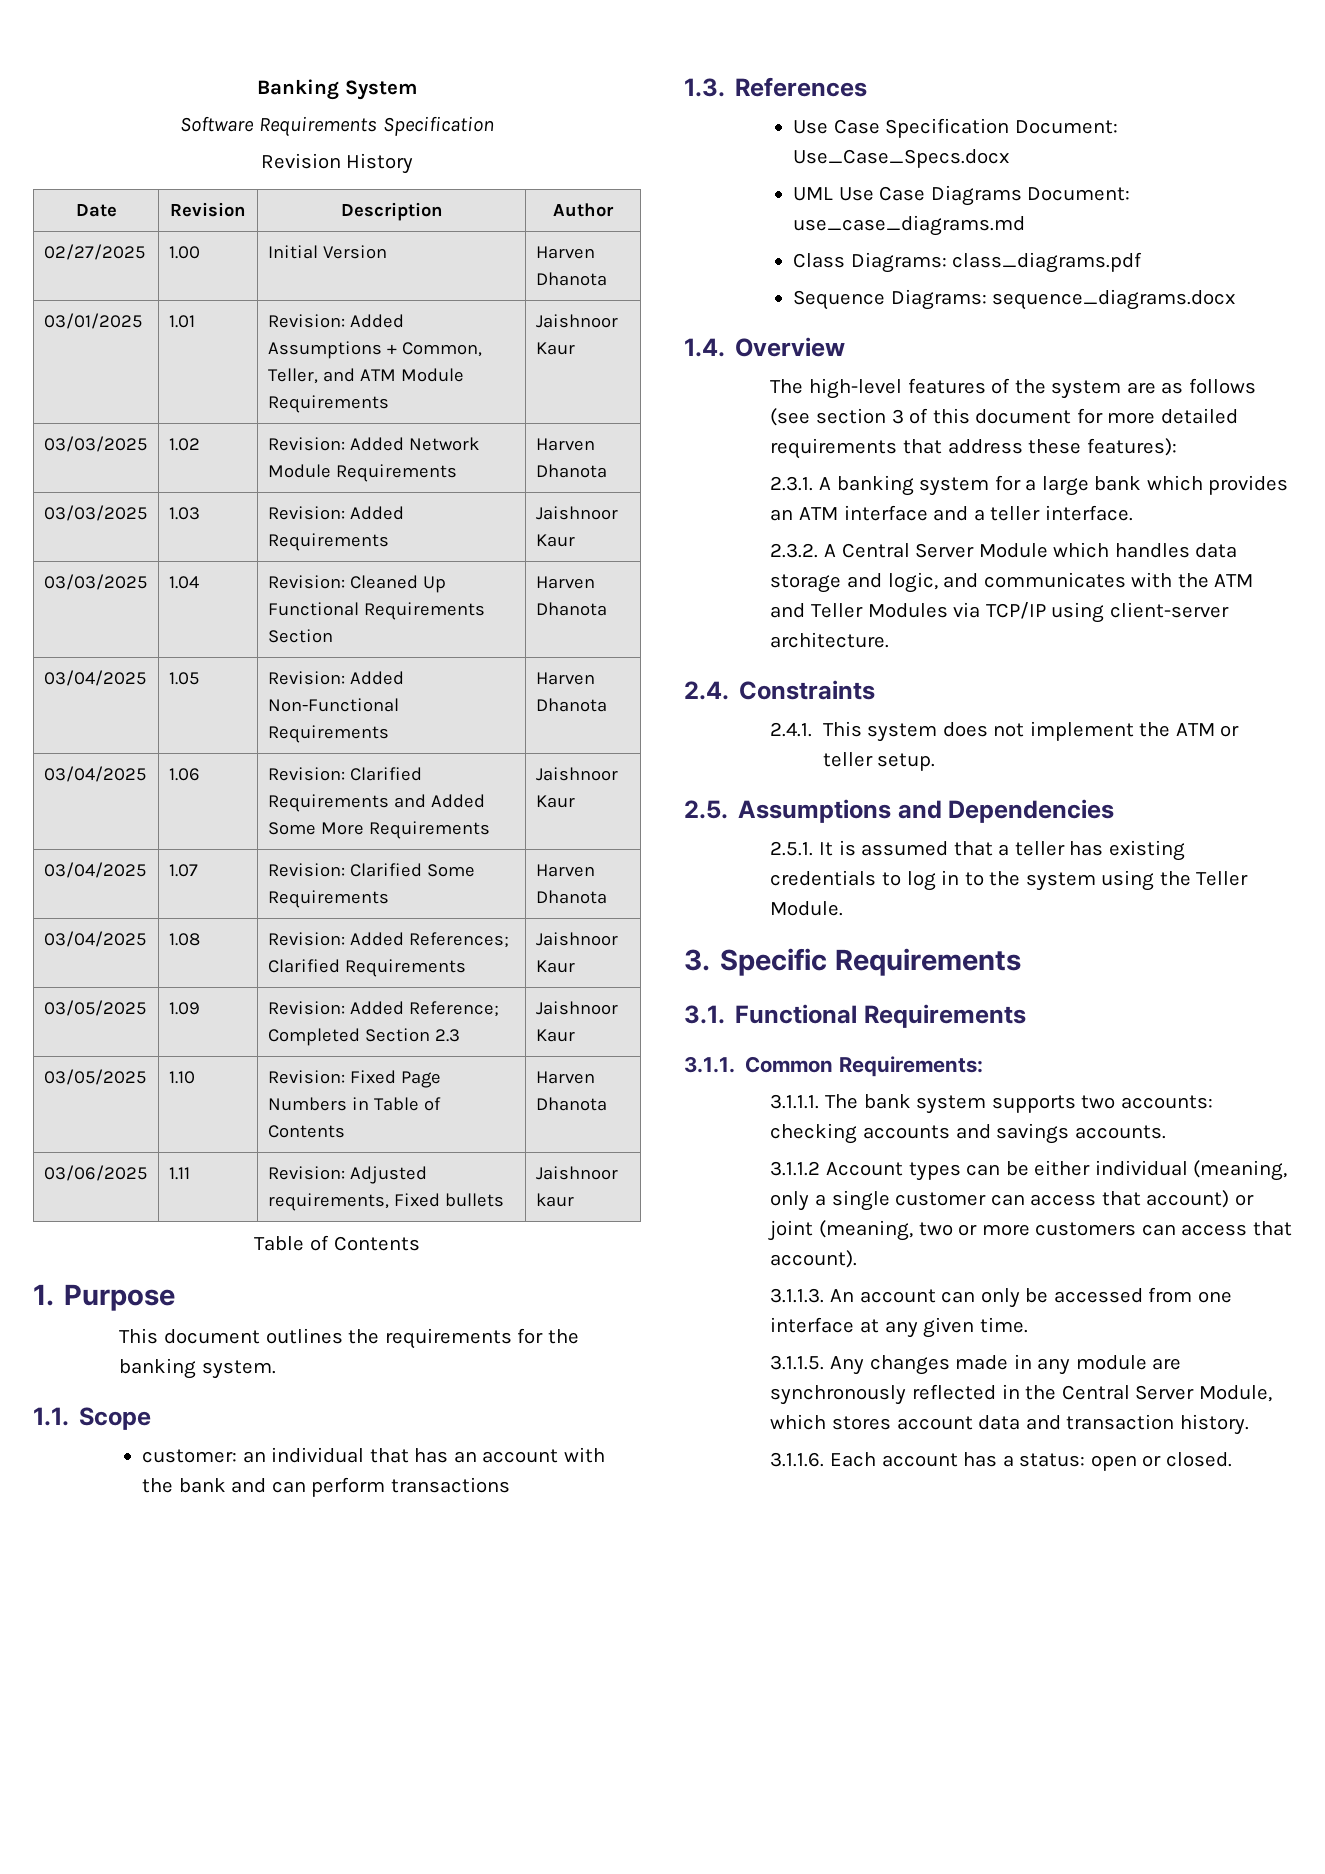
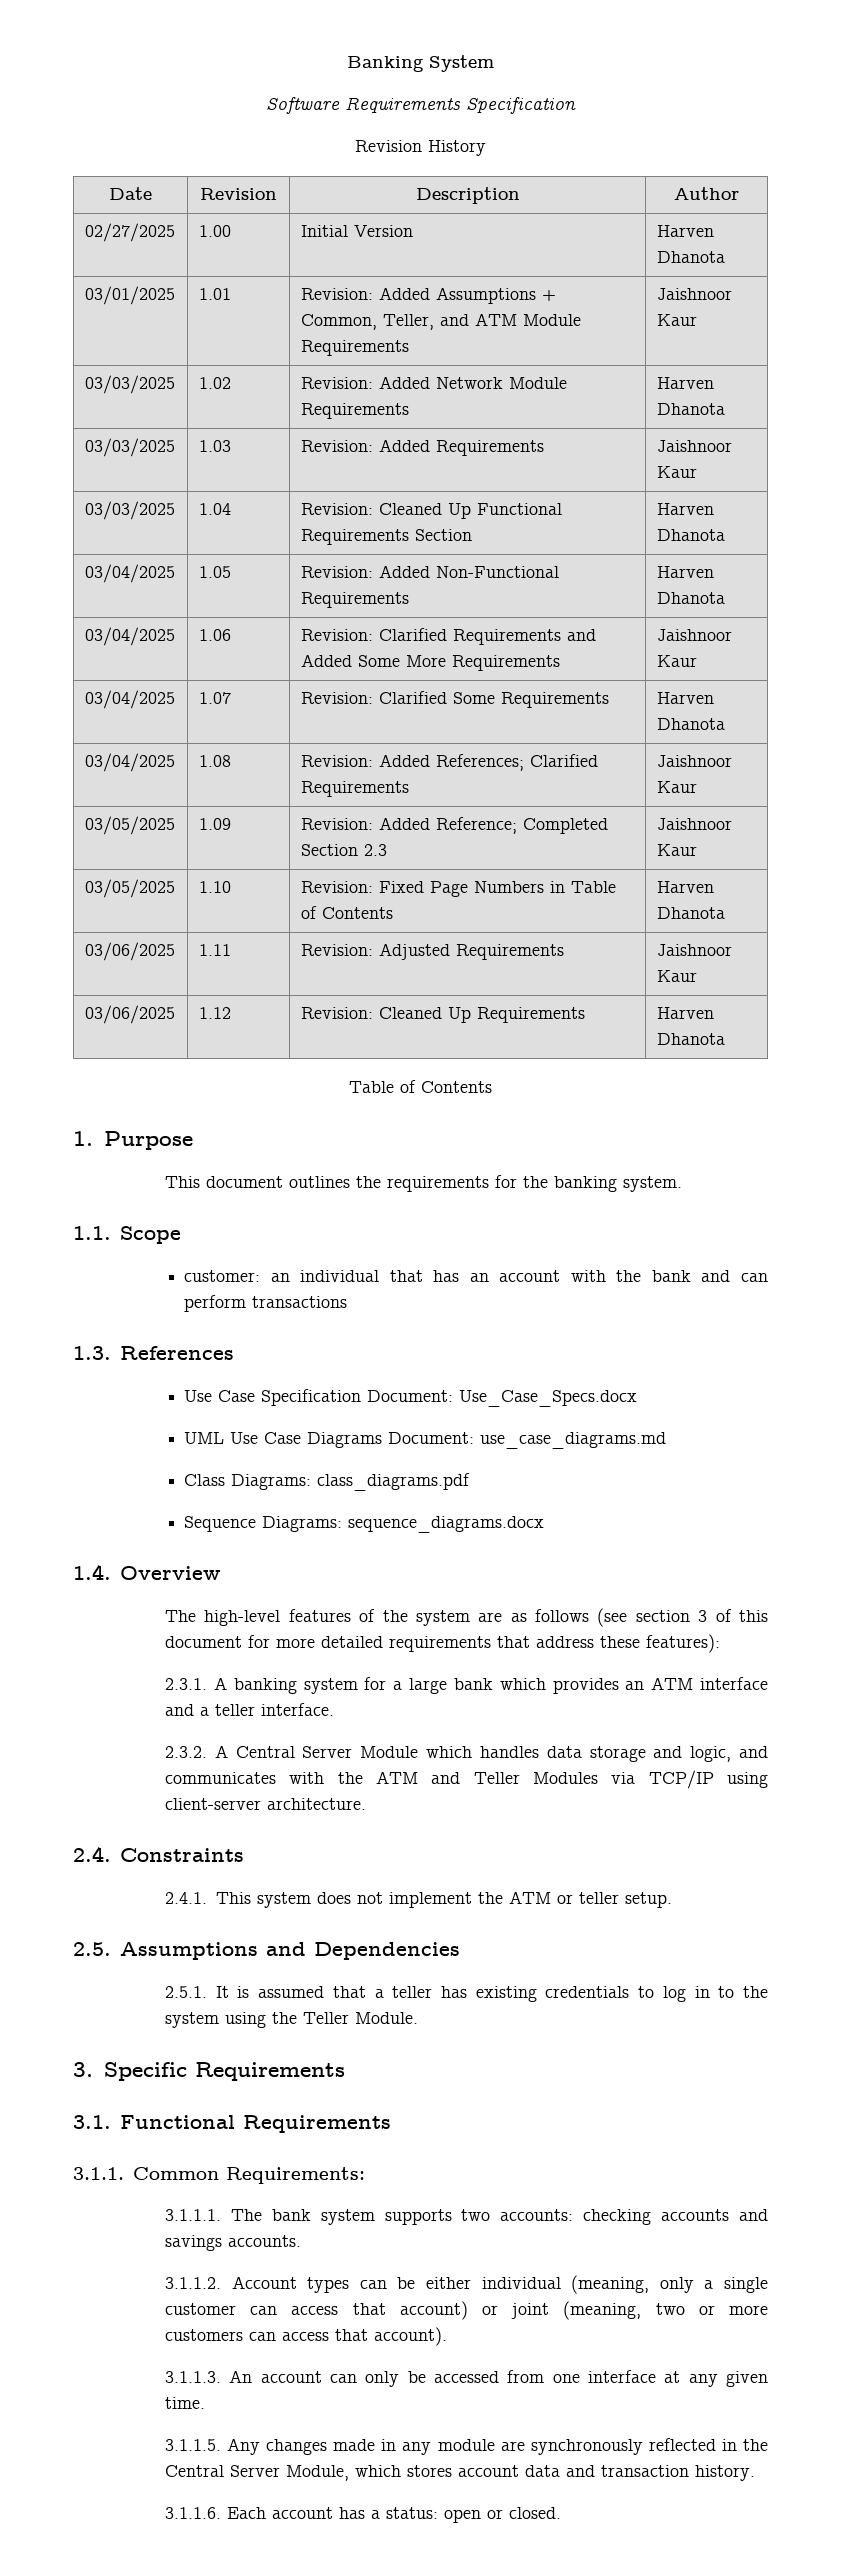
[267,1193,504,1211] [535,1166,618,1180] [535,1193,574,1207] requirements, Fixed bullets | Jaishnoor kaur -> [455,944,564,960] [656,944,732,956] [656,970,697,982] [84,1005,175,1024] [198,1007,231,1019] [300,1007,585,1023] [656,1007,714,1019] [656,1033,725,1045] Requirements | Jaishnoor Kaur // 03/06/2025 | 1.12 | Revision: Cleaned Up Requirements | Harven Dhanota
[770,1161,821,1176] 3.1.1.2 -> [165,2277,222,2289] 3.1.1.2.

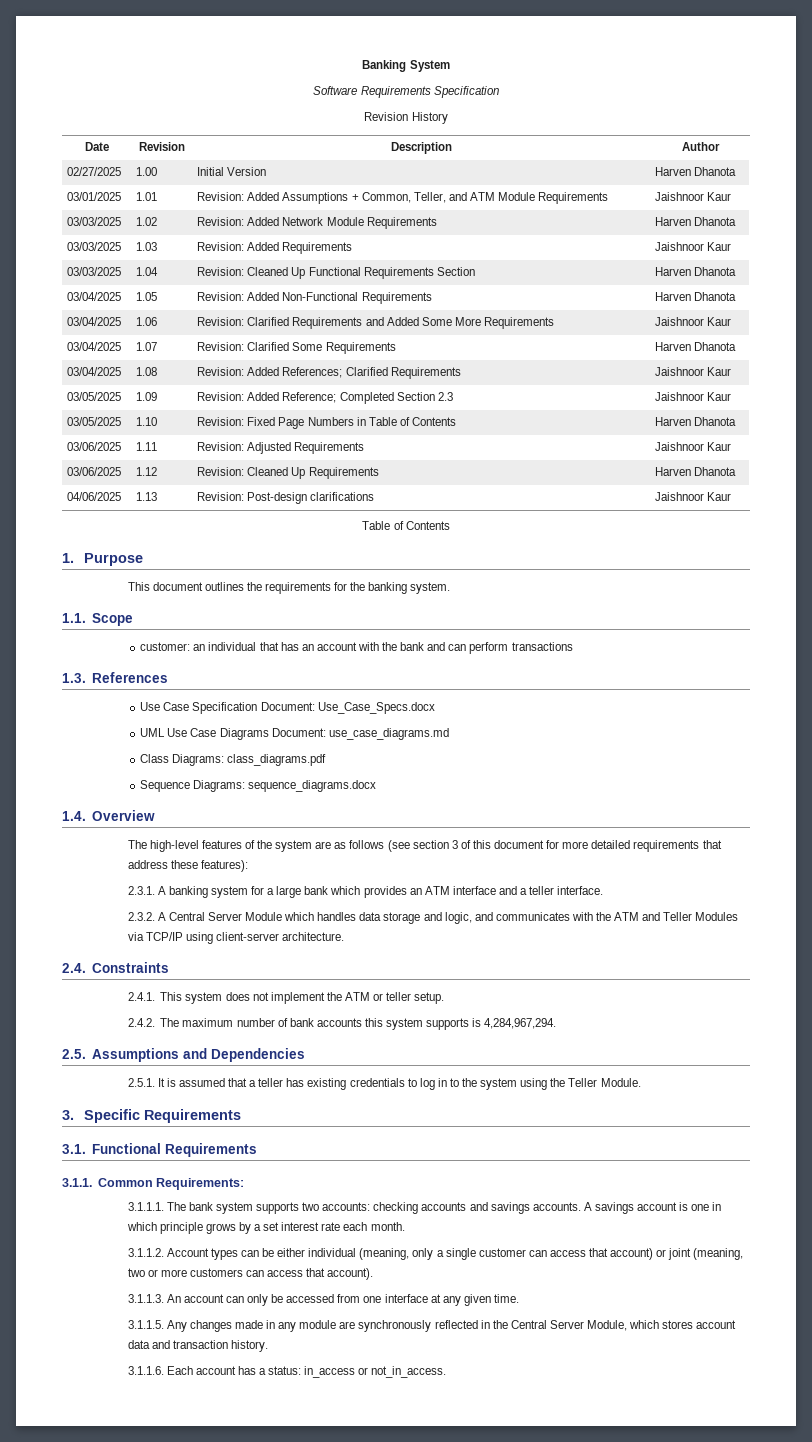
(725, 1039) none -> [67,492,122,501] [136,492,158,501] [197,492,375,504] [655,492,732,501] // 04/06/2025 | 1.13 | Revision: Post-design clarifications | Jaishnoor Kaur
(672, 1900) none -> [127,1018,557,1030] // 2.4.2. The maximum number of bank accounts this system supports is 4,284,967,294.
(302, 2241) none -> [583,1202,722,1214] [126,1222,405,1234] A savings account is one in which principle grows by a set interest rate each month.
[444,2507,562,2523] open or closed. -> [304,1366,447,1378] in_access or not_in_access.

